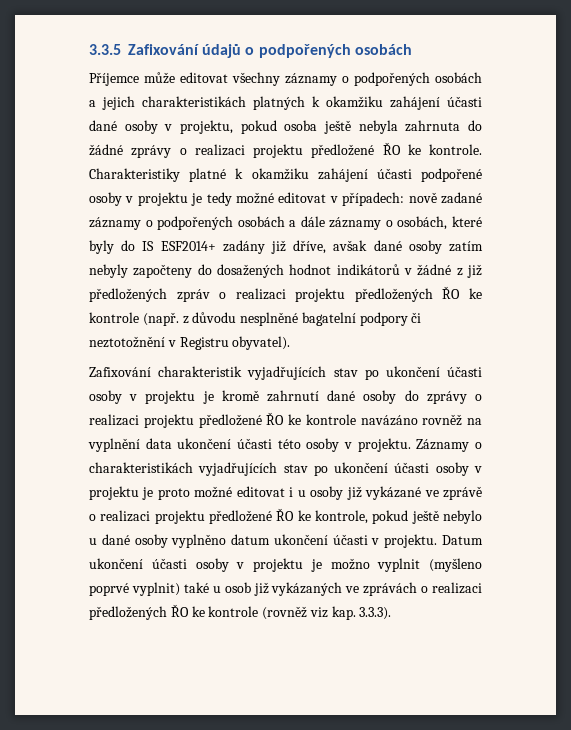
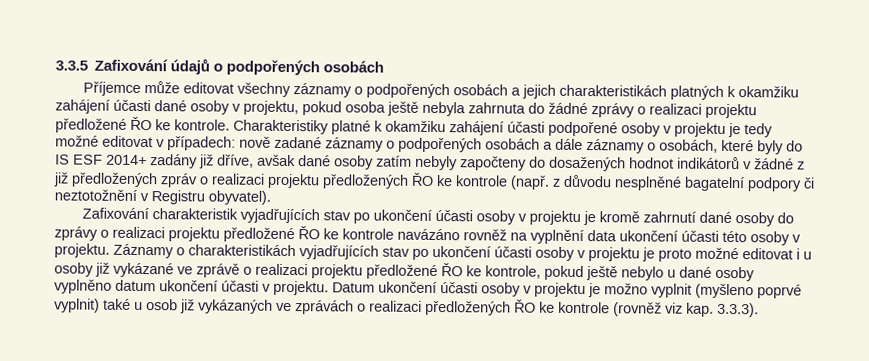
[160,241,216,251] ESF2014+ -> [73,154,147,166] ESF 2014+

